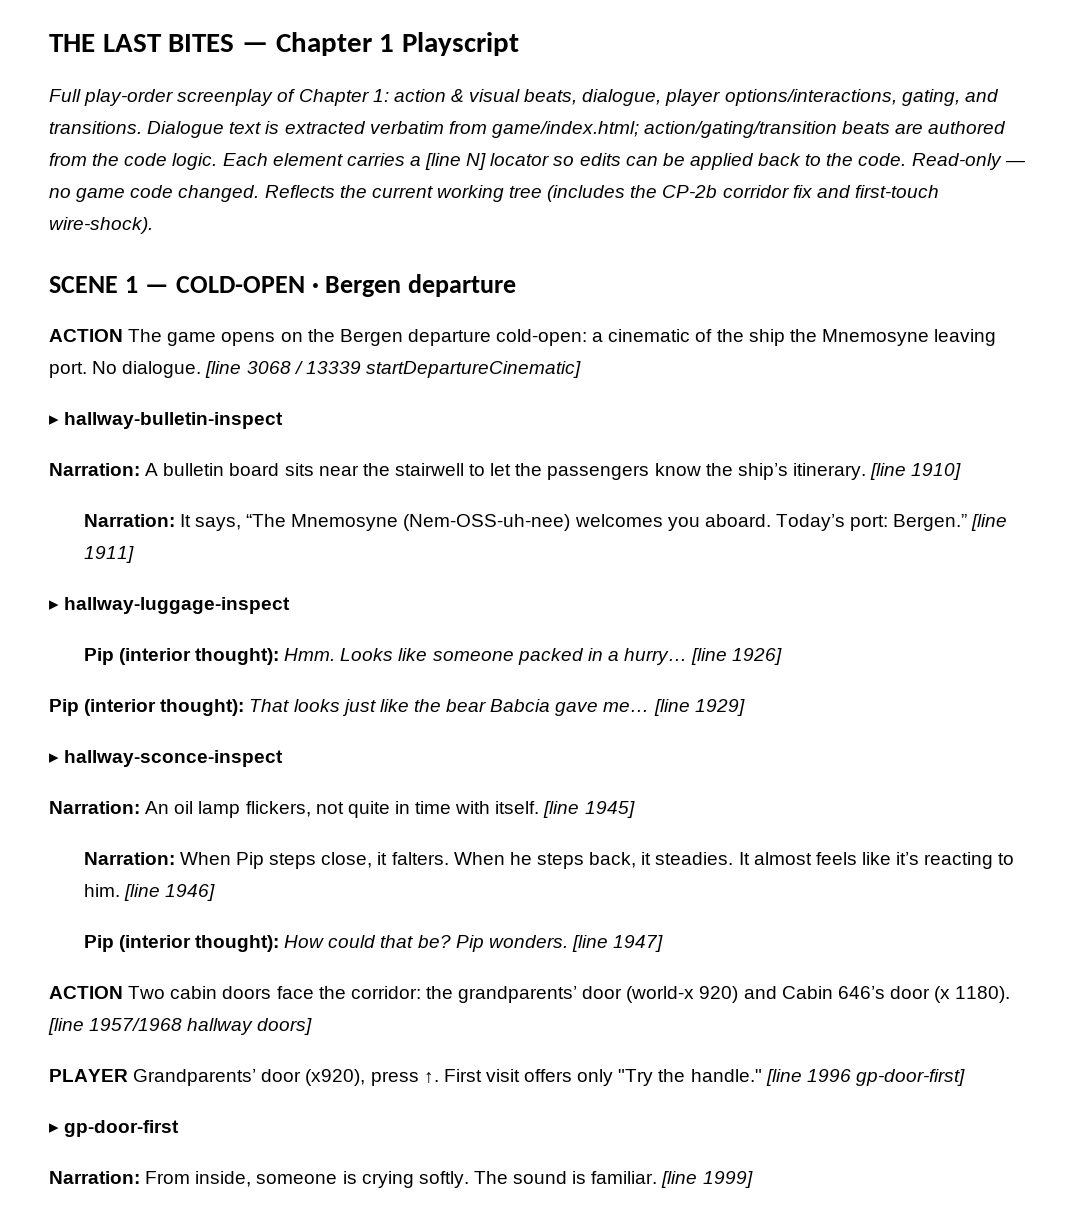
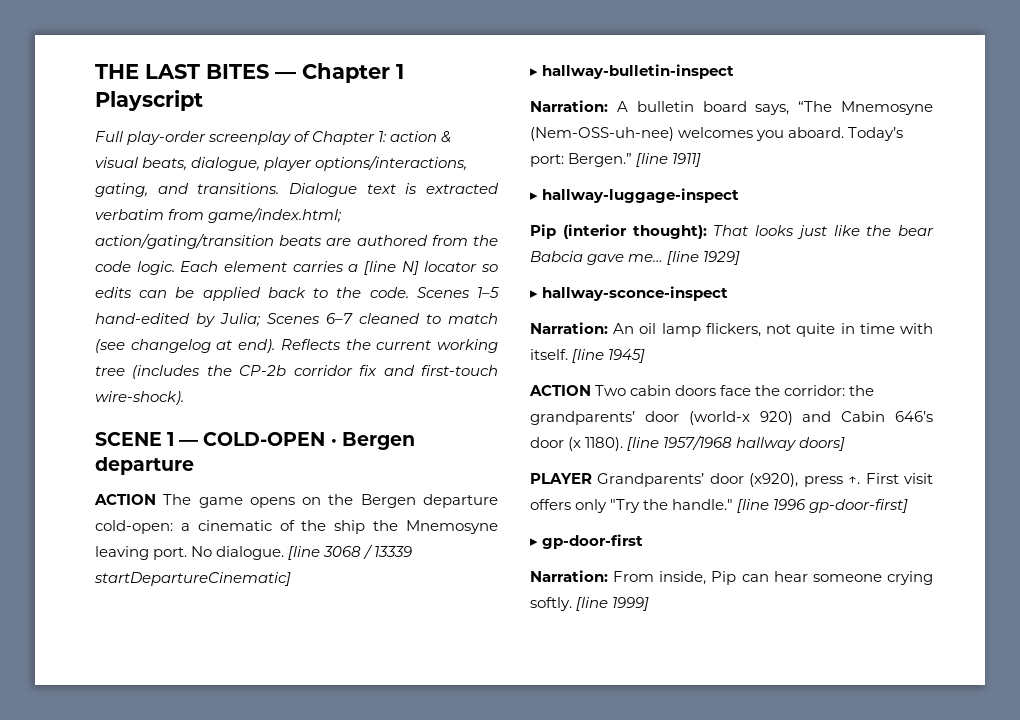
[911,153,1026,170] [49,185,260,202] Read-only — no game code changed. -> [416,287,500,298] [95,313,498,327] [95,339,276,353] Scenes 1–5 hand-edited by Julia; Scenes 6–7 cleaned to match (see changelog at end).
[284,463,962,480] [83,514,191,527] sits near the stairwell to let the passengers know the ship’s itinerary. [line 1910] // Narration: It -> (747, 106) none
[83,648,783,665] // Pip (interior thought): Hmm. Looks like someone packed in a hurry… [line 1926] -> (740, 195) none
[83,852,1015,869] [83,884,216,901] [83,935,664,952] // Narration: When Pip steps close, it falters. When he steps back, it steadies. It almost feels like it’s reacting to him. [line 1946] // Pip (interior thought): How could that be? Pip wonders. [line 1947] -> (646, 356) none
[256,1171,658,1188] someone is crying softly. The sound is familiar. -> [711,571,933,585] [530,597,572,611] Pip can hear someone crying softly.

